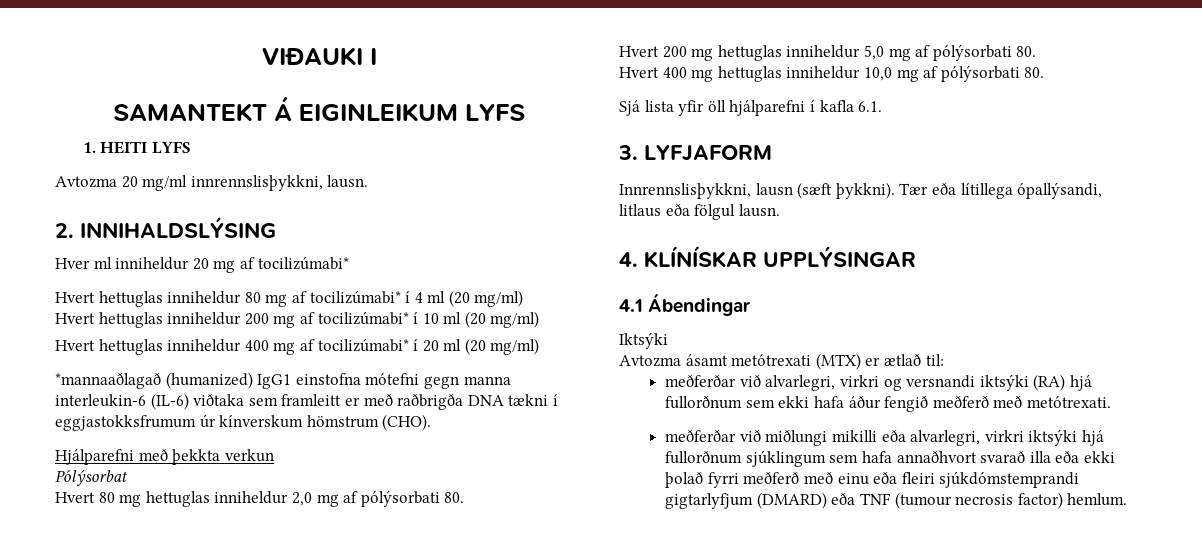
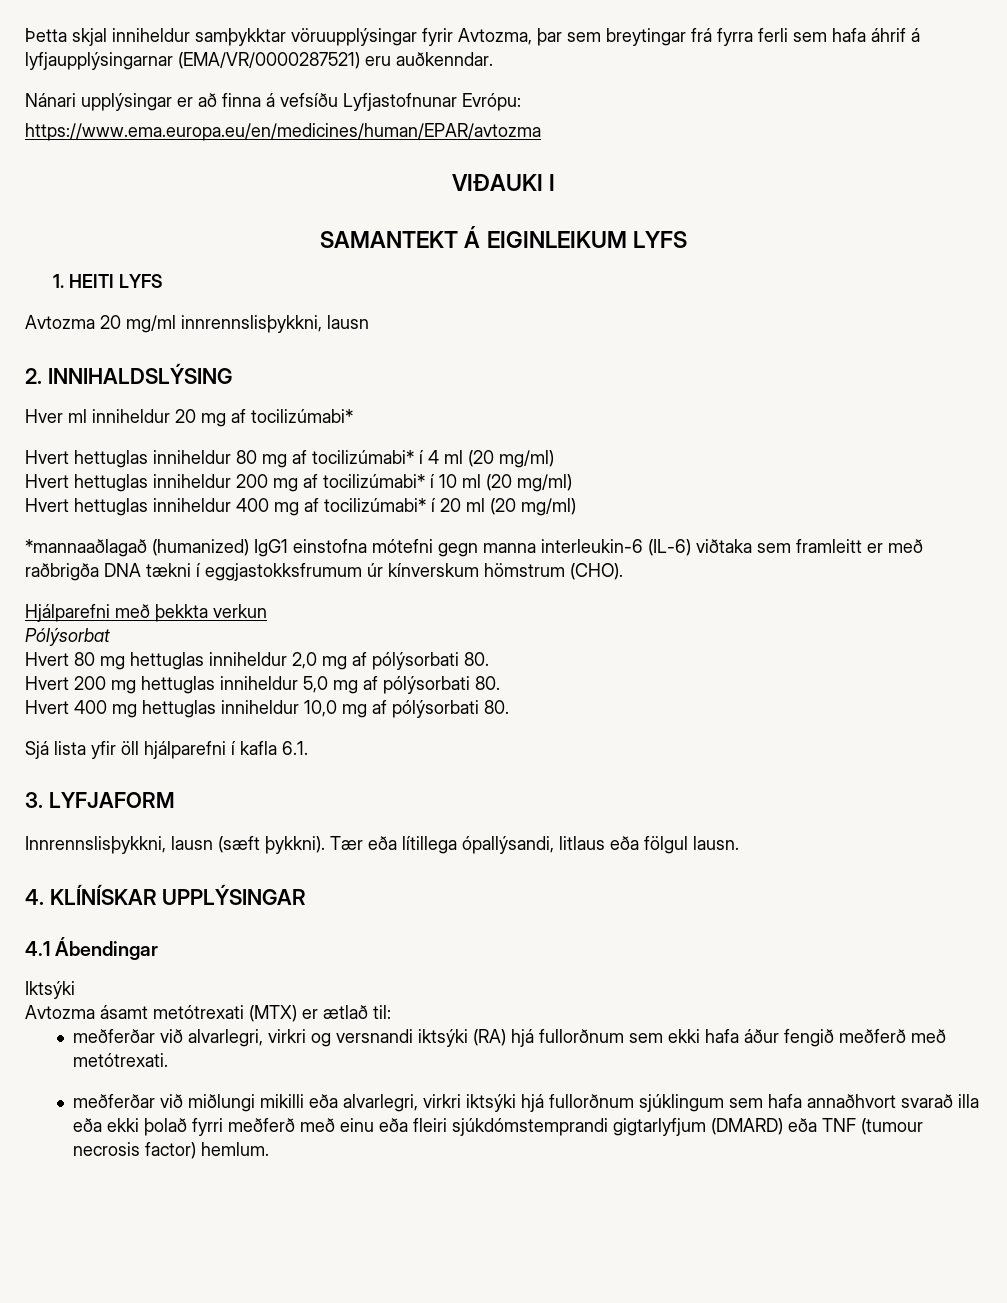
(261, 56) none -> [25,28,920,46] [25,52,493,70] [25,93,521,111] [25,123,541,141] Þetta skjal inniheldur samþykktar vöruupplýsingar fyrir Avtozma, þar sem breytingar frá fyrra ferli sem hafa áhrif á lyfjaupplýsingarnar (EMA/VR/0000287521) eru auðkenndar. // Nánari upplýsingar er að finna á vefsíðu Lyfjastofnunar Evrópu: // https://www.ema.europa.eu/en/medicines/human/EPAR/avtozma //
[327,175,369,188] lausn. -> [327,315,369,329] lausn

